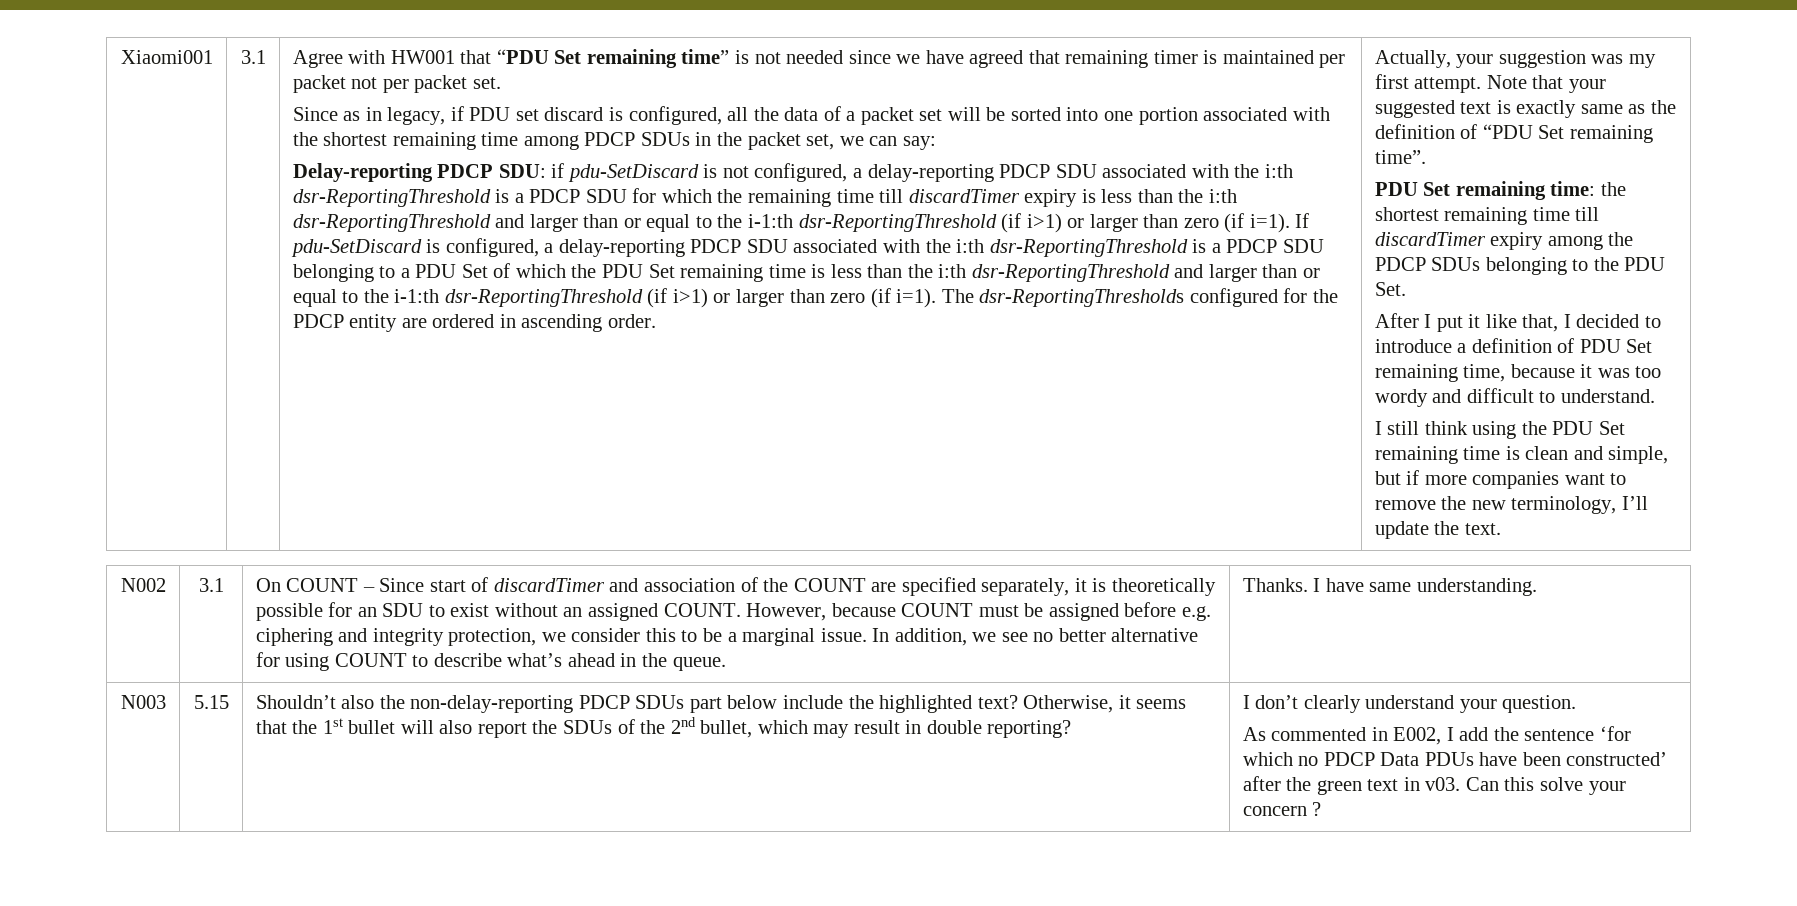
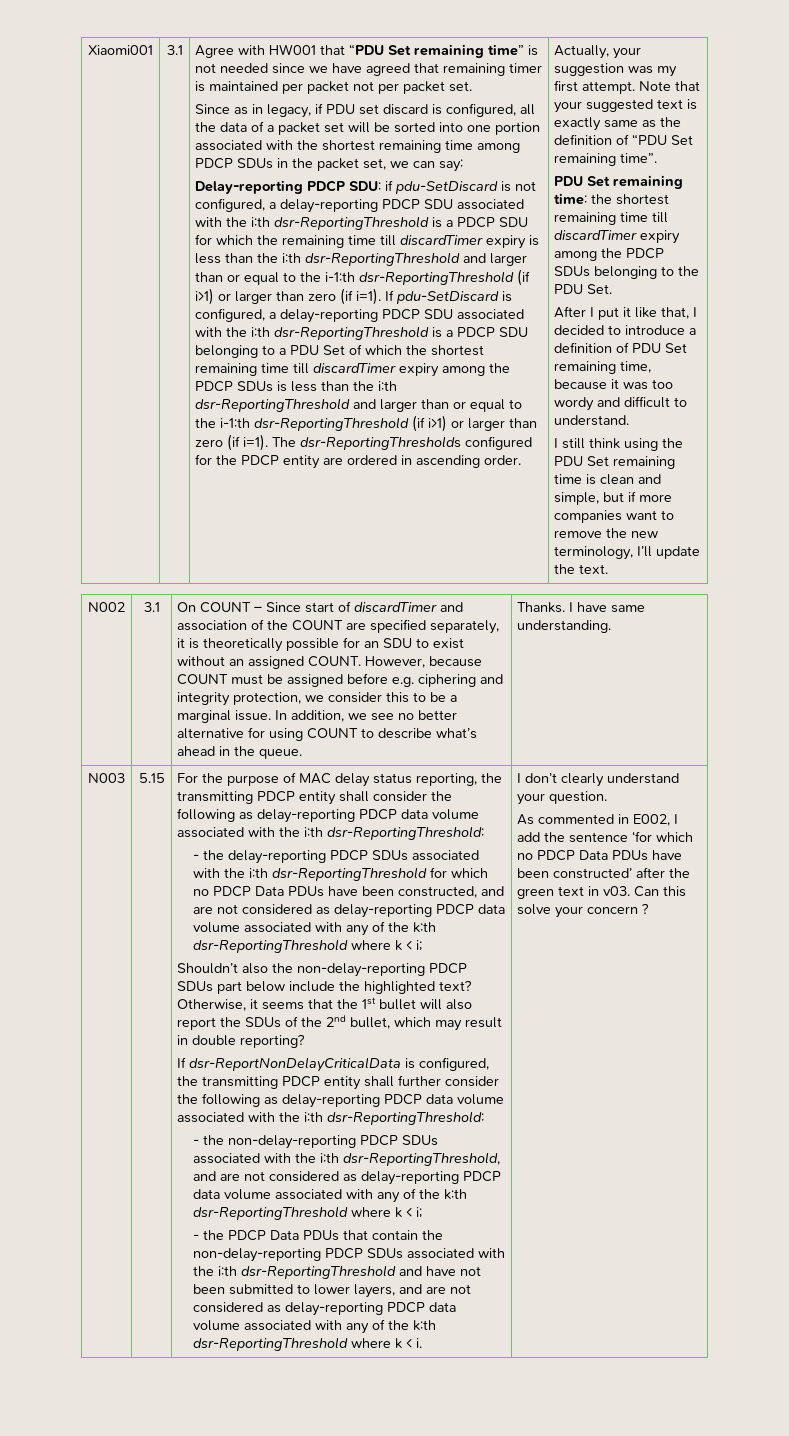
[602,264,806,282] PDU Set remaining time -> [431,345,485,356] [195,363,511,377] [195,381,274,392] shortest remaining time till discardTimer expiry among the PDCP SDUs
(229, 702) none -> [177,772,503,787] [177,791,453,805] [177,808,480,823] [177,826,485,840] [193,850,480,864] [193,867,489,881] [193,886,505,898] [193,904,506,918] [193,921,437,936] [193,939,423,953] For the purpose of MAC delay status reporting, the transmitting PDCP entity shall consider the following as delay-reporting PDCP data volume associated with the i:th dsr-ReportingThreshold: // - the delay-reporting PDCP SDUs associated with the i:th dsr-ReportingThreshold for which no PDCP Data PDUs have been constructed, and are not considered as delay-reporting PDCP data volume associated with any of the k:th dsr-ReportingThreshold where k < i; //
(1072, 729) none -> [177,1057,490,1072] [177,1075,500,1090] [177,1093,505,1108] [177,1111,485,1125] [193,1135,439,1149] [193,1152,501,1166] [193,1171,502,1185] [193,1188,468,1203] [193,1206,423,1220] [193,1230,444,1241] [193,1248,506,1262] [193,1265,482,1279] [193,1284,472,1298] [193,1302,457,1316] [193,1319,437,1334] [193,1337,423,1351] // If dsr-ReportNonDelayCriticalData is configured, the transmitting PDCP entity shall further consider the following as delay-reporting PDCP data volume associated with the i:th dsr-ReportingThreshold: // - the non-delay-reporting PDCP SDUs associated with the i:th dsr-ReportingThreshold, and are not considered as delay-reporting PDCP data volume associated with any of the k:th dsr-ReportingThreshold where k < i; // - the PDCP Data PDUs that contain the non-delay-reporting PDCP SDUs associated with the i:th dsr-ReportingThreshold and have not been submitted to lower layers, and are not considered as delay-reporting PDCP data volume associated with any of the k:th dsr-ReportingThreshold where k < i.

